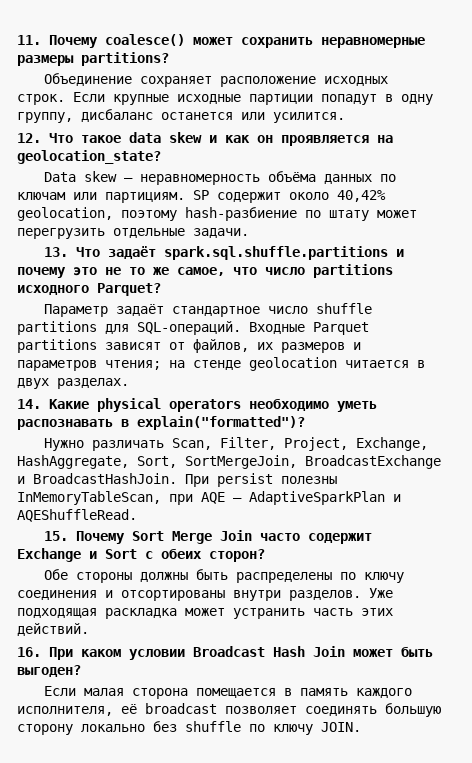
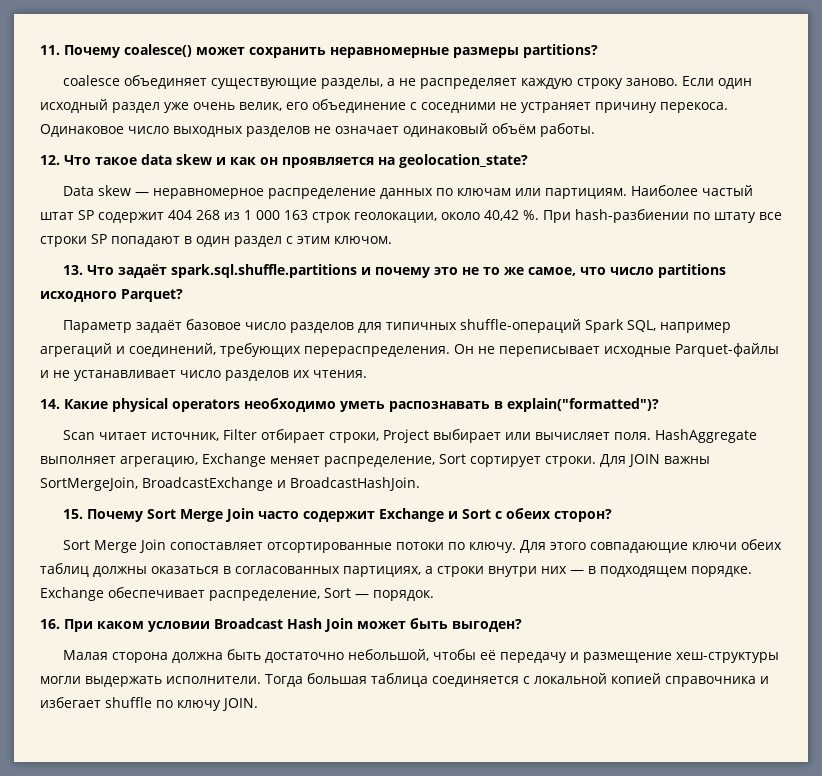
[44,73,389,87] [17,92,433,105] [17,109,345,123] Объединение сохраняет расположение исходных строк. Если крупные исходные партиции попадут в одну группу, дисбаланс останется или усилится. -> [63,75,753,89] [40,99,728,113] [40,123,595,137] coalesce объединяет существующие разделы, а не распределяет каждую строку заново. Если один исходный раздел уже очень велик, его объединение с соседними не устраняет причину перекоса. Одинаковое число выходных разделов не означает одинаковый объём работы.
[140,171,317,185] неравномерность объёма -> [153,188,377,199] неравномерное распределение
[193,190,386,203] [17,207,417,221] [17,228,249,239] SP содержит около 40,42% geolocation, поэтому hash-разбиение по штату может перегрузить отдельные задачи. -> [631,185,754,196] [40,209,782,223] [40,234,392,247] Наиболее частый штат SP содержит 404 268 из 1 000 163 строк геолокации, около 40,42 %. При hash-разбиении по штату все строки SP попадают в один раздел с этим ключом.
[172,303,373,317] [17,321,369,335] [17,339,361,353] [17,357,425,371] [17,378,129,389] стандартное число shuffle partitions для SQL-операций. Входные Parquet partitions зависят от файлов, их размеров и параметров чтения; на стенде geolocation читается в двух разделах. -> [186,319,732,333] [40,343,779,357] [40,370,367,381] базовое число разделов для типичных shuffle-операций Spark SQL, например агрегаций и соединений, требующих перераспределения. Он не переписывает исходные Parquet-файлы и не устанавливает число разделов их чтения.
[44,437,429,451] [17,455,441,469] [17,473,337,487] [17,491,401,505] [17,509,137,522] Нужно различать Scan, Filter, Project, Exchange, HashAggregate, Sort, SortMergeJoin, BroadcastExchange и BroadcastHashJoin. При persist полезны InMemoryTableScan, при AQE — AdaptiveSparkPlan и AQEShuffleRead. -> [63,429,758,443] [40,453,710,467] [40,477,420,491] Scan читает источник, Filter отбирает строки, Project выбирает или вычисляет поля. HashAggregate выполняет агрегацию, Exchange меняет распределение, Sort сортирует строки. Для JOIN важны SortMergeJoin, BroadcastExchange и BroadcastHashJoin.
[44,569,405,583] [17,588,393,601] [17,608,393,619] [17,623,89,636] Обе стороны должны быть распределены по ключу соединения и отсортированы внутри разделов. Уже подходящая раскладка может устранить часть этих действий. -> [63,539,783,553] [40,563,752,577] [40,587,434,601] Sort Merge Join сопоставляет отсортированные потоки по ключу. Для этого совпадающие ключи обеих таблиц должны оказаться в согласованных партициях, а строки внутри них — в подходящем порядке. Exchange обеспечивает распределение, Sort — порядок.
[44,686,413,699] [17,703,441,717] [17,721,177,735] Если малая сторона помещается в память каждого исполнителя, её broadcast позволяет соединять большую сторону локально без -> [63,649,780,663] [40,673,769,687] [40,697,101,708] Малая сторона должна быть достаточно небольшой, чтобы её передачу и размещение хеш-структуры могли выдержать исполнители. Тогда большая таблица соединяется с локальной копией справочника и избегает

